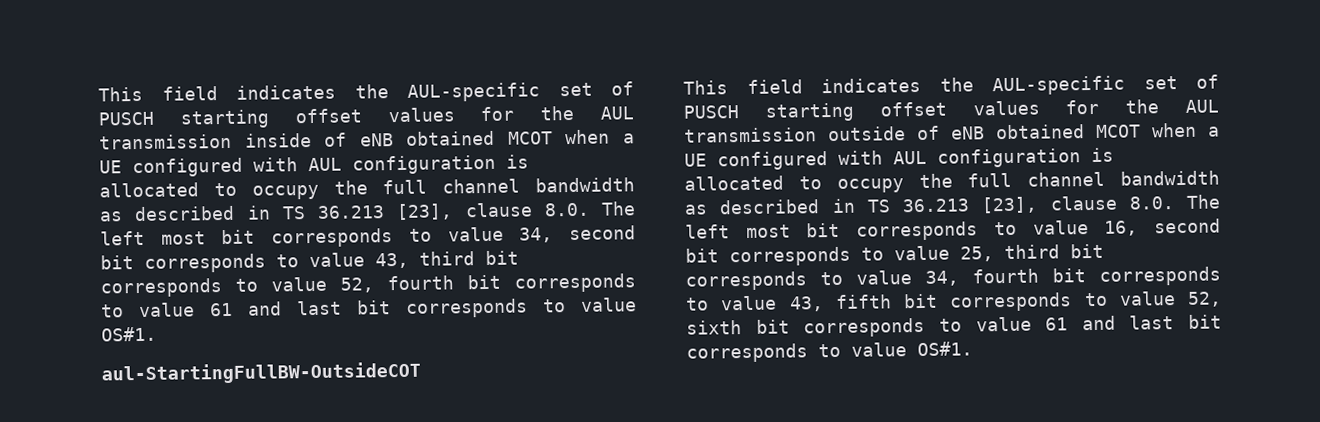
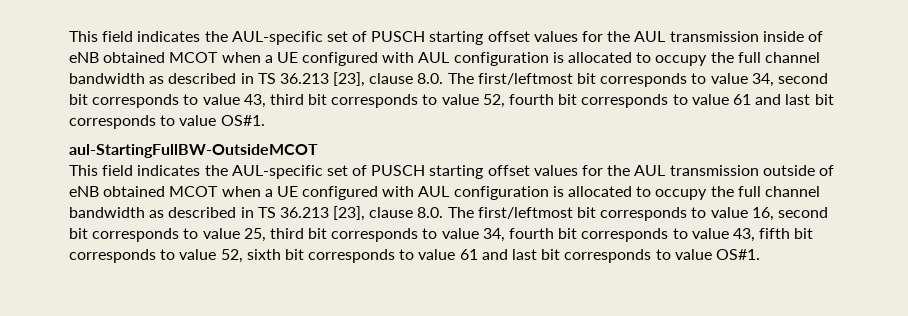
[100,230,206,246] left most -> [477,73,573,85] first/leftmost
[101,361,421,385] aul-StartingFullBW-OutsideCOT -> [69,144,318,158] aul-StartingFullBW-OutsideMCOT
[685,224,791,239] left most -> [477,207,573,219] first/leftmost

